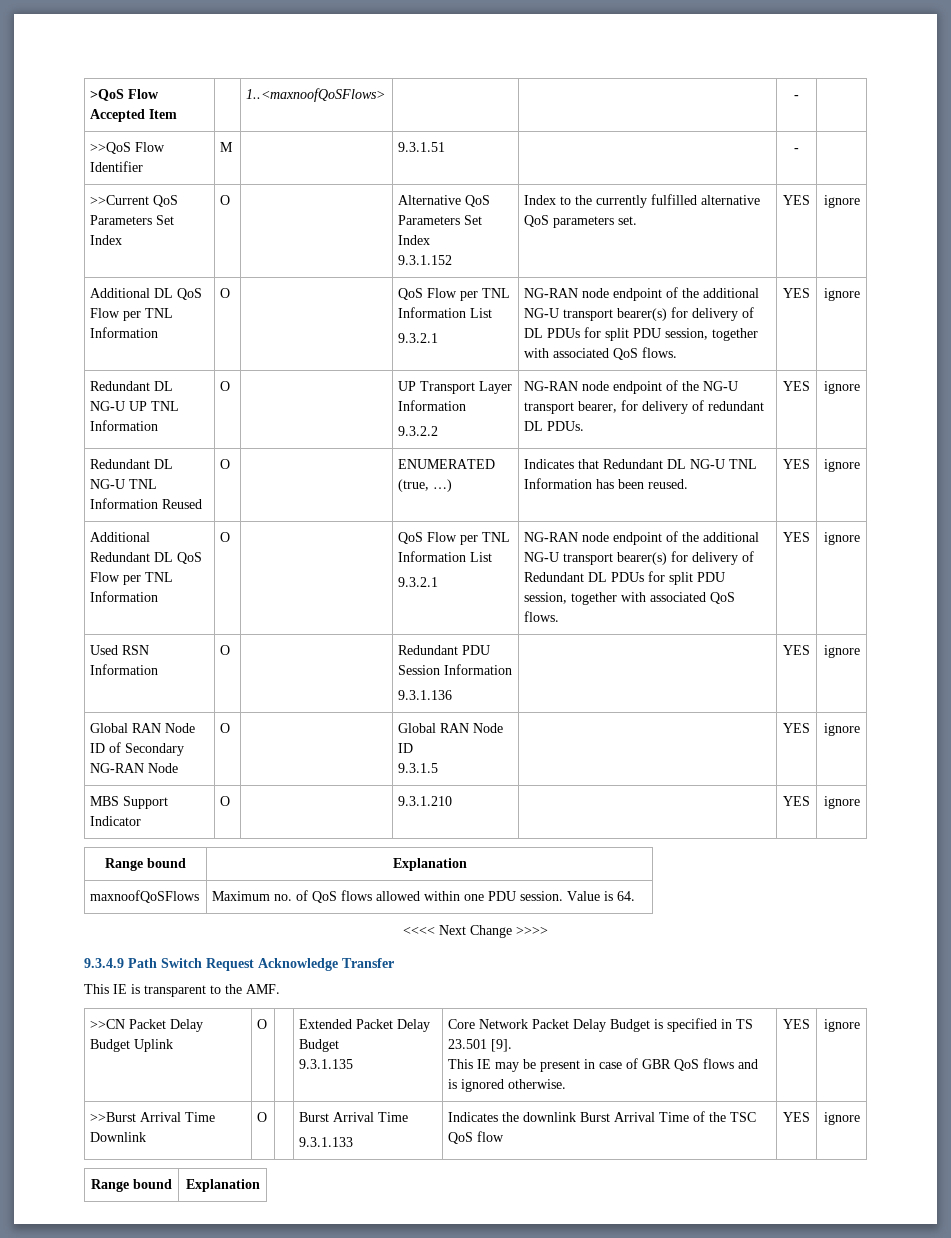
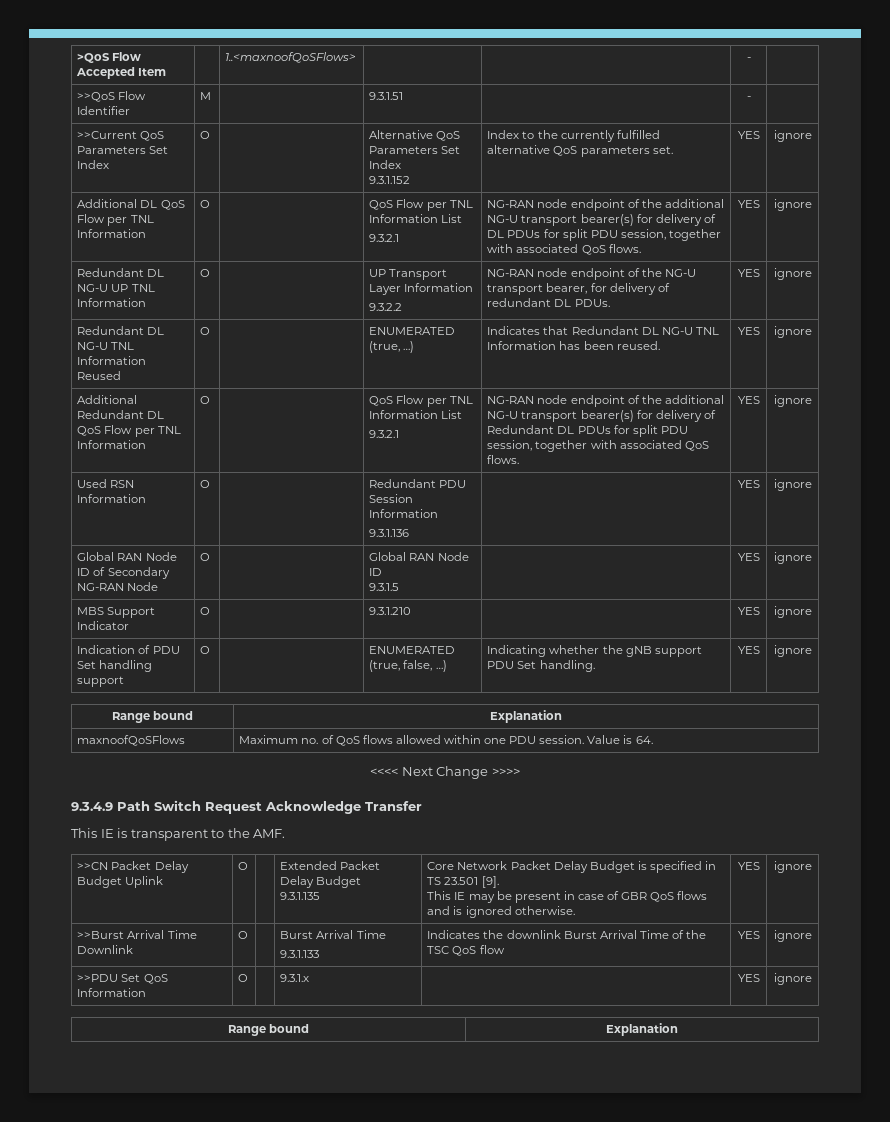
(860, 802) none -> [77,645,180,654] [77,660,153,672] [77,676,125,687] [200,646,211,654] [369,646,456,654] [369,660,447,672] [487,645,702,657] [487,660,595,672] [737,646,760,654] [773,645,812,657] // Indication of PDU Set handling support | O | | ENUMERATED (true, false, …) | Indicating whether the gNB support PDU Set handling. | YES | ignore
(860, 1118) none -> [77,974,168,984] [77,988,147,997] [238,974,249,982] [280,974,310,982] [737,974,760,982] [773,973,812,985] // >>PDU Set QoS Information | O | | 9.3.1.x | | YES | ignore

